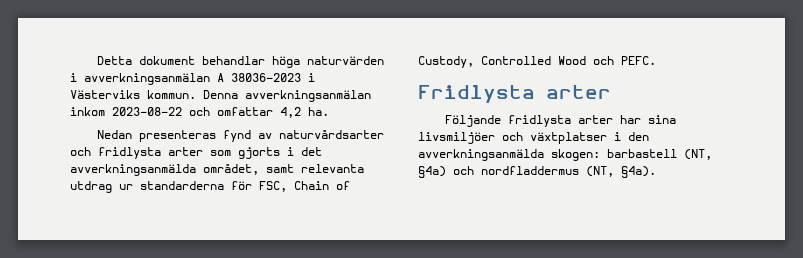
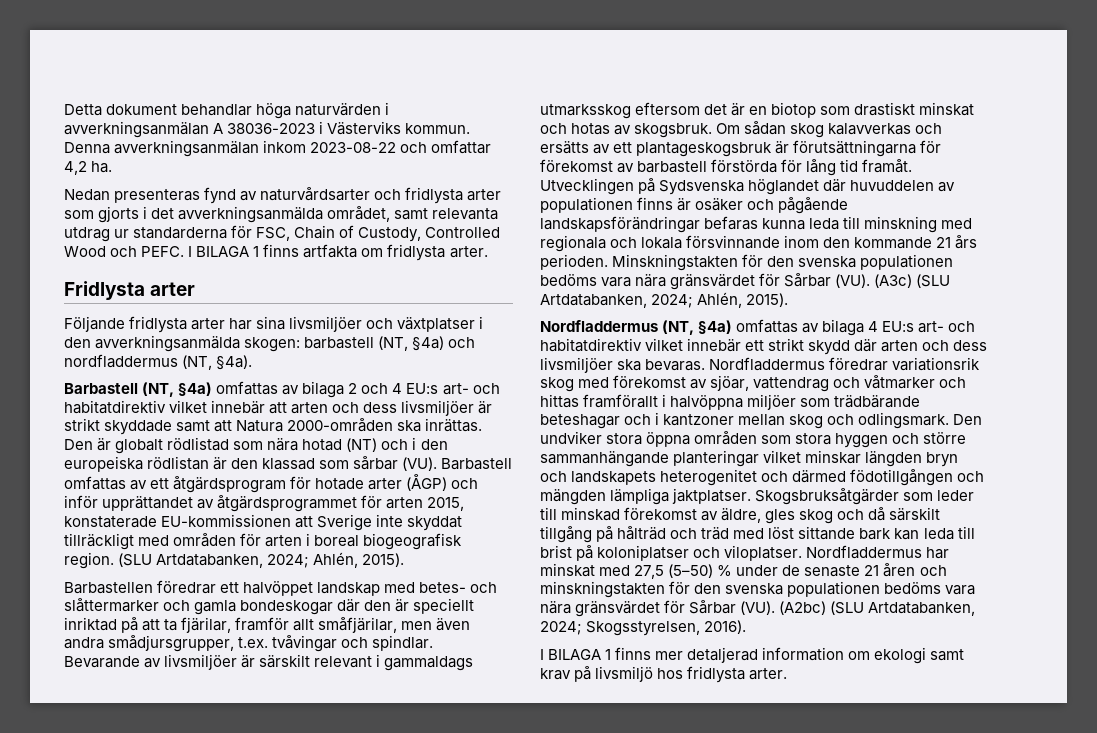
(656, 60) none -> [188,244,488,261] I BILAGA 1 finns artfakta om fridlysta arter.
(656, 172) none -> [64,381,500,398] [64,400,493,416] [64,418,483,435] [64,437,448,454] [64,456,513,472] [64,474,479,493] [64,495,465,512] [64,514,463,531] [64,533,463,550] [64,552,405,569] [64,580,498,596] [64,598,475,615] [64,617,471,633] [64,635,434,652] [64,654,474,671] [540,102,975,119] [540,121,943,138] [540,140,942,157] [540,159,913,176] [540,178,956,195] [540,197,849,214] [540,216,973,233] [540,235,978,252] [540,254,954,271] [540,273,951,290] [540,292,789,308] [540,319,976,336] [540,338,988,355] [540,357,981,373] [540,375,967,392] [540,394,921,410] [540,412,983,429] [540,431,967,448] [540,450,959,467] [540,469,985,486] [540,488,975,505] [540,507,941,524] [540,526,975,543] [540,545,950,561] [540,563,947,579] [540,581,976,598] [540,600,976,617] [540,620,747,636] [540,647,965,664] [540,666,788,683] // Barbastell (NT, §4a) omfattas av bilaga 2 och 4 EU:s art- och habitatdirektiv vilket innebär att arten och dess livsmiljöer är strikt skyddade samt att Natura 2000-områden ska inrättas. Den är globalt rödlistad som nära hotad (NT) och i den europeiska rödlistan är den klassad som sårbar (VU). Barbastell omfattas av ett åtgärdsprogram för hotade arter (ÅGP) och inför upprättandet av åtgärdsprogrammet för arten 2015, konstaterade EU-kommissionen att Sverige inte skyddat tillräckligt med områden för arten i boreal biogeografisk region. (SLU Artdatabanken, 2024; Ahlén, 2015). // Barbastellen föredrar ett halvöppet landskap med betes- och slåttermarker och gamla bondeskogar där den är speciellt inriktad på att ta fjärilar, framför allt småfjärilar, men även andra smådjursgrupper, t.ex. tvåvingar och spindlar. Bevarande av livsmiljöer är särskilt relevant i gammaldags utmarksskog eftersom det är en biotop som drastiskt minskat och hotas av skogsbruk. Om sådan skog kalavverkas och ersätts av ett plantageskogsbruk är förutsättningarna för förekomst av barbastell förstörda för lång tid framåt. Utvecklingen på Sydsvenska höglandet där huvuddelen av populationen finns är osäker och pågående landskapsförändringar befaras kunna leda till minskning med regionala och lokala försvinnande inom den kommande 21 års perioden. Minskningstakten för den svenska populationen bedöms vara nära gränsvärdet för Sårbar (VU). (A3c) (SLU Artdatabanken, 2024; Ahlén, 2015). // Nordfladdermus (NT, §4a) omfattas av bilaga 4 EU:s art- och habitatdirektiv vilket innebär ett strikt skydd där arten och dess livsmiljöer ska bevaras. Nordfladdermus föredrar variationsrik skog med förekomst av sjöar, vattendrag och våtmarker och hittas framförallt i halvöppna miljöer som trädbärande beteshagar och i kantzoner mellan skog och odlingsmark. Den undviker stora öppna områden som stora hyggen och större sammanhängande planteringar vilket minskar längden bryn och landskapets heterogenitet och därmed födotillgången och mängden lämpliga jaktplatser. Skogsbruksåtgärder som leder till minskad förekomst av äldre, gles skog och då särskilt tillgång på hålträd och träd med löst sittande bark kan leda till brist på koloniplatser och viloplatser. Nordfladdermus har minskat med 27,5 (5–50) % under de senaste 21 åren och minskningstakten för den svenska populationen bedöms vara nära gränsvärdet för Sårbar (VU). (A2bc) (SLU Artdatabanken, 2024; Skogsstyrelsen, 2016). // I BILAGA 1 finns mer detaljerad information om ekologi samt krav på livsmiljö hos fridlysta arter.

